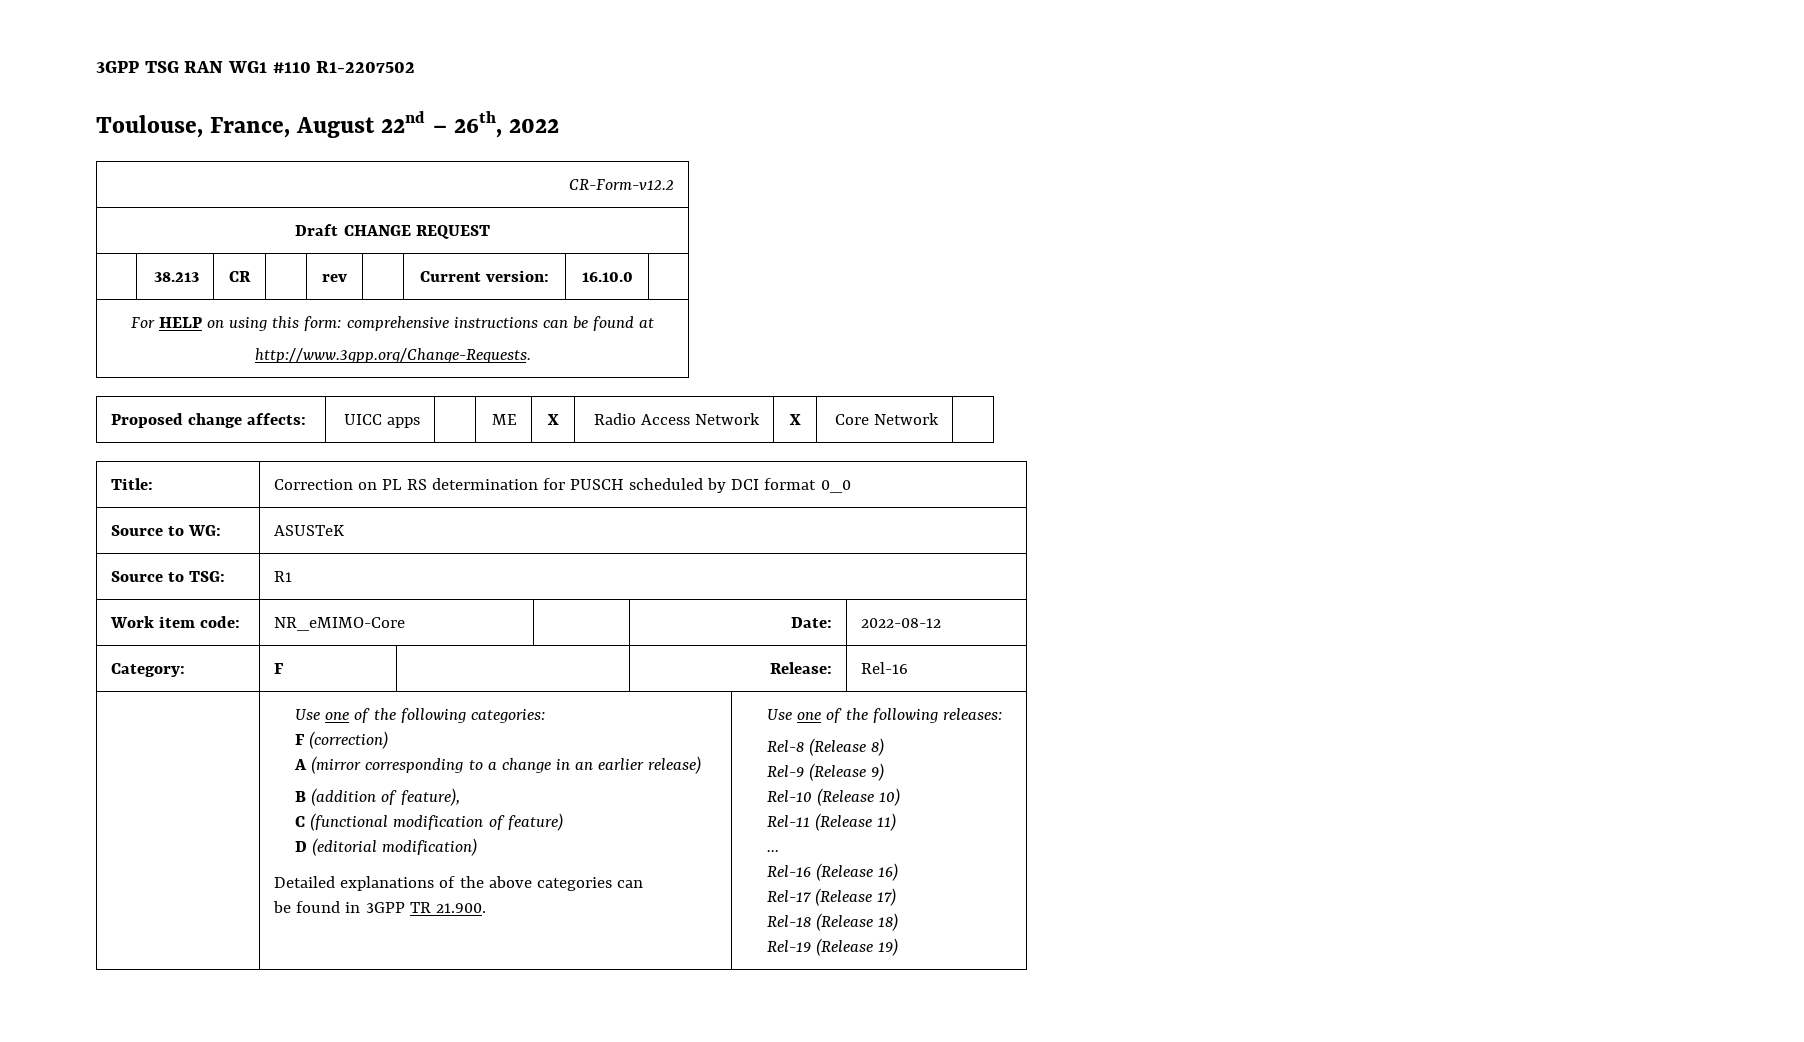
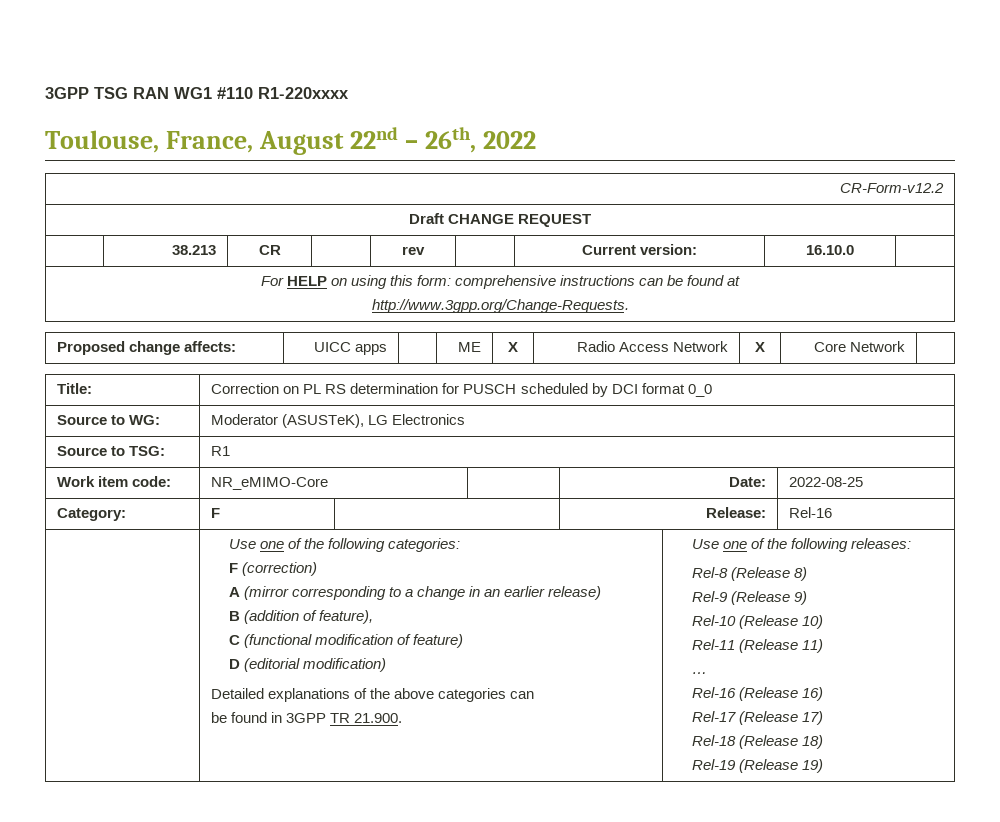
[316,61,416,73] R1-2207502 -> [258,87,349,99] R1-220xxxx
[274,525,345,536] ASUSTeK -> [211,414,466,428] Moderator (ASUSTeK), LG Electronics
[861,618,942,628] 2022-08-12 -> [789,477,864,487] 2022-08-25

